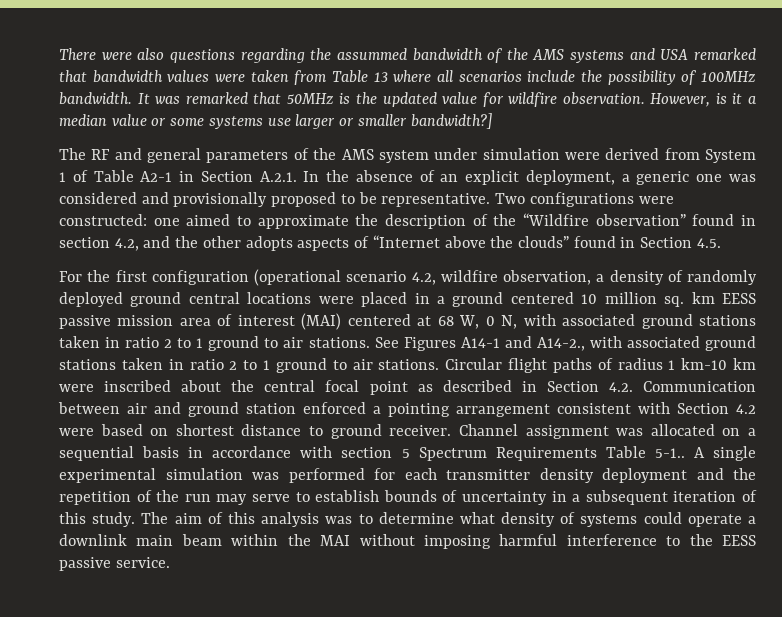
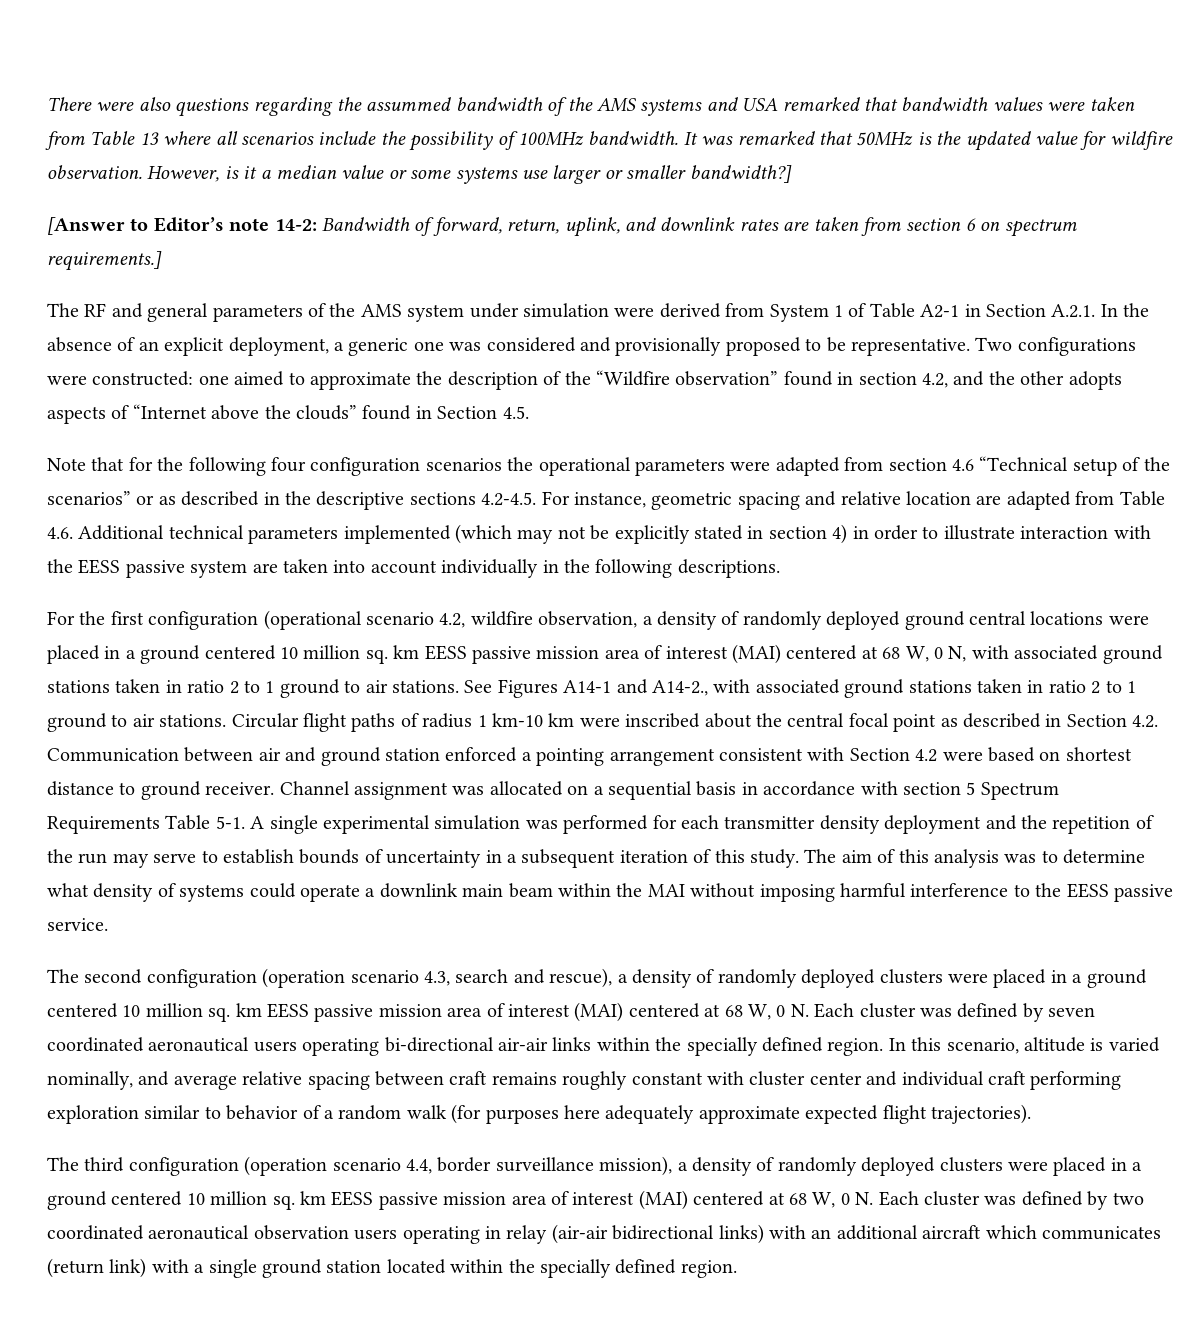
(492, 121) none -> [47,217,1077,237] [47,251,162,271] // [Answer to Editor’s note 14-2: Bandwidth of forward, return, uplink, and downlink rates are taken from section 6 on spectrum requirements.]
(721, 243) none -> [47,456,1170,476] [47,491,1165,510] [47,524,1151,544] [47,559,780,578] // Note that for the following four configuration scenarios the operational parameters were adapted from section 4.6 “Technical setup of the scenarios” or as described in the descriptive sections 4.2-4.5. For instance, geometric spacing and relative location are adapted from Table 4.6. Additional technical parameters implemented (which may not be explicitly stated in section 4) in order to illustrate interaction with the EESS passive system are taken into account individually in the following descriptions.
[654,448,685,458] 5-1.. -> [215,816,245,829] 5-1.
(170, 562) none -> [47,968,1147,988] [47,1002,1096,1022] [47,1037,1160,1056] [47,1071,1122,1090] [47,1104,1031,1124] [47,1156,1143,1176] [47,1190,1144,1210] [47,1224,1161,1244] [47,1258,737,1278] // The second configuration (operation scenario 4.3, search and rescue), a density of randomly deployed clusters were placed in a ground centered 10 million sq. km EESS passive mission area of interest (MAI) centered at 68 W, 0 N. Each cluster was defined by seven coordinated aeronautical users operating bi-directional air-air links within the specially defined region. In this scenario, altitude is varied nominally, and average relative spacing between craft remains roughly constant with cluster center and individual craft performing exploration similar to behavior of a random walk (for purposes here adequately approximate expected flight trajectories). // The third configuration (operation scenario 4.4, border surveillance mission), a density of randomly deployed clusters were placed in a ground centered 10 million sq. km EESS passive mission area of interest (MAI) centered at 68 W, 0 N. Each cluster was defined by two coordinated aeronautical observation users operating in relay (air-air bidirectional links) with an additional aircraft which communicates (return link) with a single ground station located within the specially defined region.

